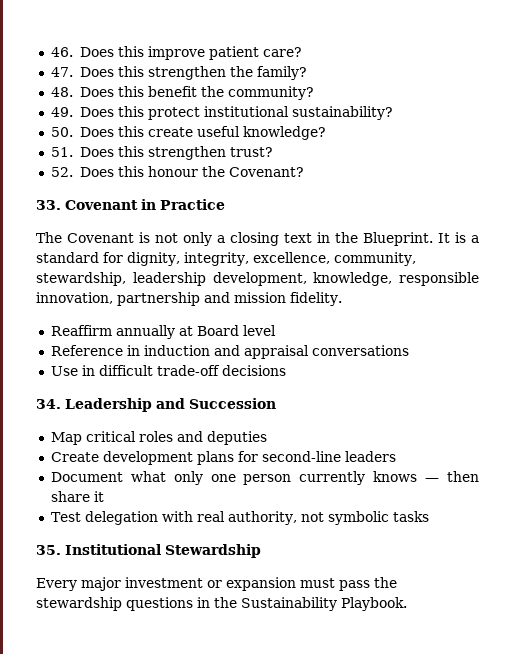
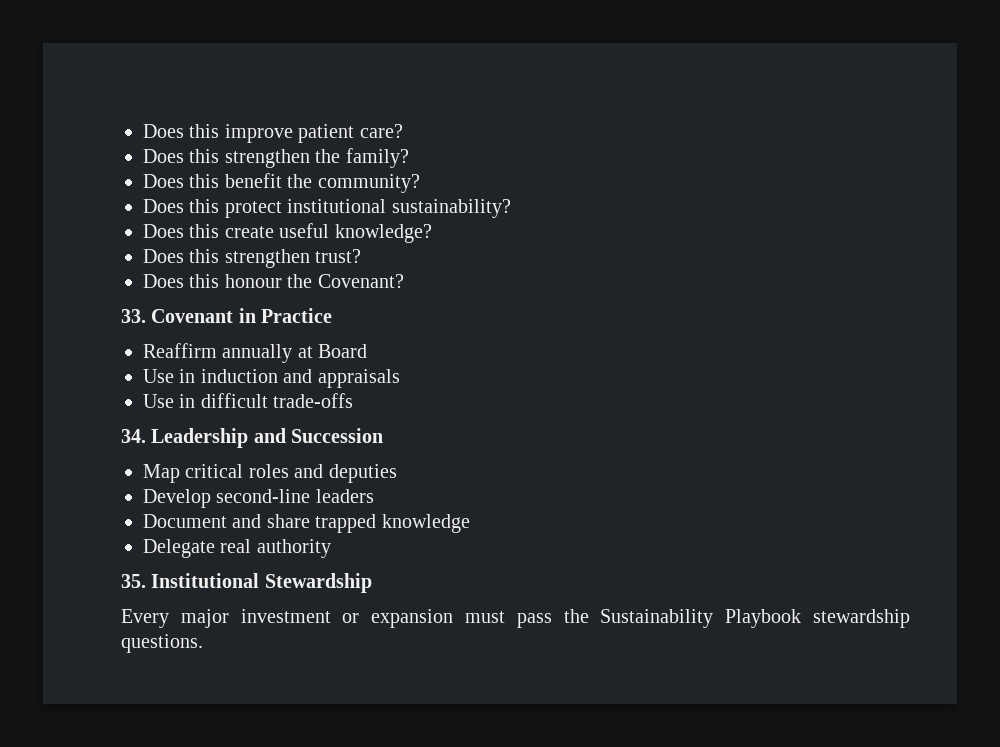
[50,47,73,57] 46. -> (143, 131) none
[50,67,73,77] 47. -> (403, 131) none
[50,87,73,97] 48. -> (409, 158) none
[50,107,73,117] 49. -> (420, 183) none
[50,127,73,137] 50. -> (511, 208) none
[50,147,73,157] 51. -> (432, 233) none
[50,167,73,177] 52. -> (362, 256) none
[36,232,479,246] [36,252,416,266] [36,272,479,286] [36,292,342,306] // The Covenant is not only a closing text in the Blueprint. It is a standard for dignity, integrity, excellence, community, stewardship, leadership development, knowledge, responsible innovation, partnership and mission fidelity. -> (333, 315) none
[242,325,276,336] [50,345,123,356] level // Reference -> [143,369,174,383] // Use
[243,345,409,359] appraisal conversations -> [317,369,400,388] appraisals
[156,365,286,376] trade-off decisions -> [273,393,354,408] trade-offs
[50,451,258,465] Create development plans for -> [143,489,211,508] Develop
[130,471,480,485] [50,491,104,502] [50,511,429,525] what only one person currently knows — then share it // Test delegation with real authority, not symbolic tasks -> [232,514,470,533] [143,539,331,558] and share trapped knowledge // Delegate real authority
[36,597,407,611] stewardship questions in the Sustainability Playbook. -> [600,609,910,628] [121,634,203,653] Sustainability Playbook stewardship questions.

